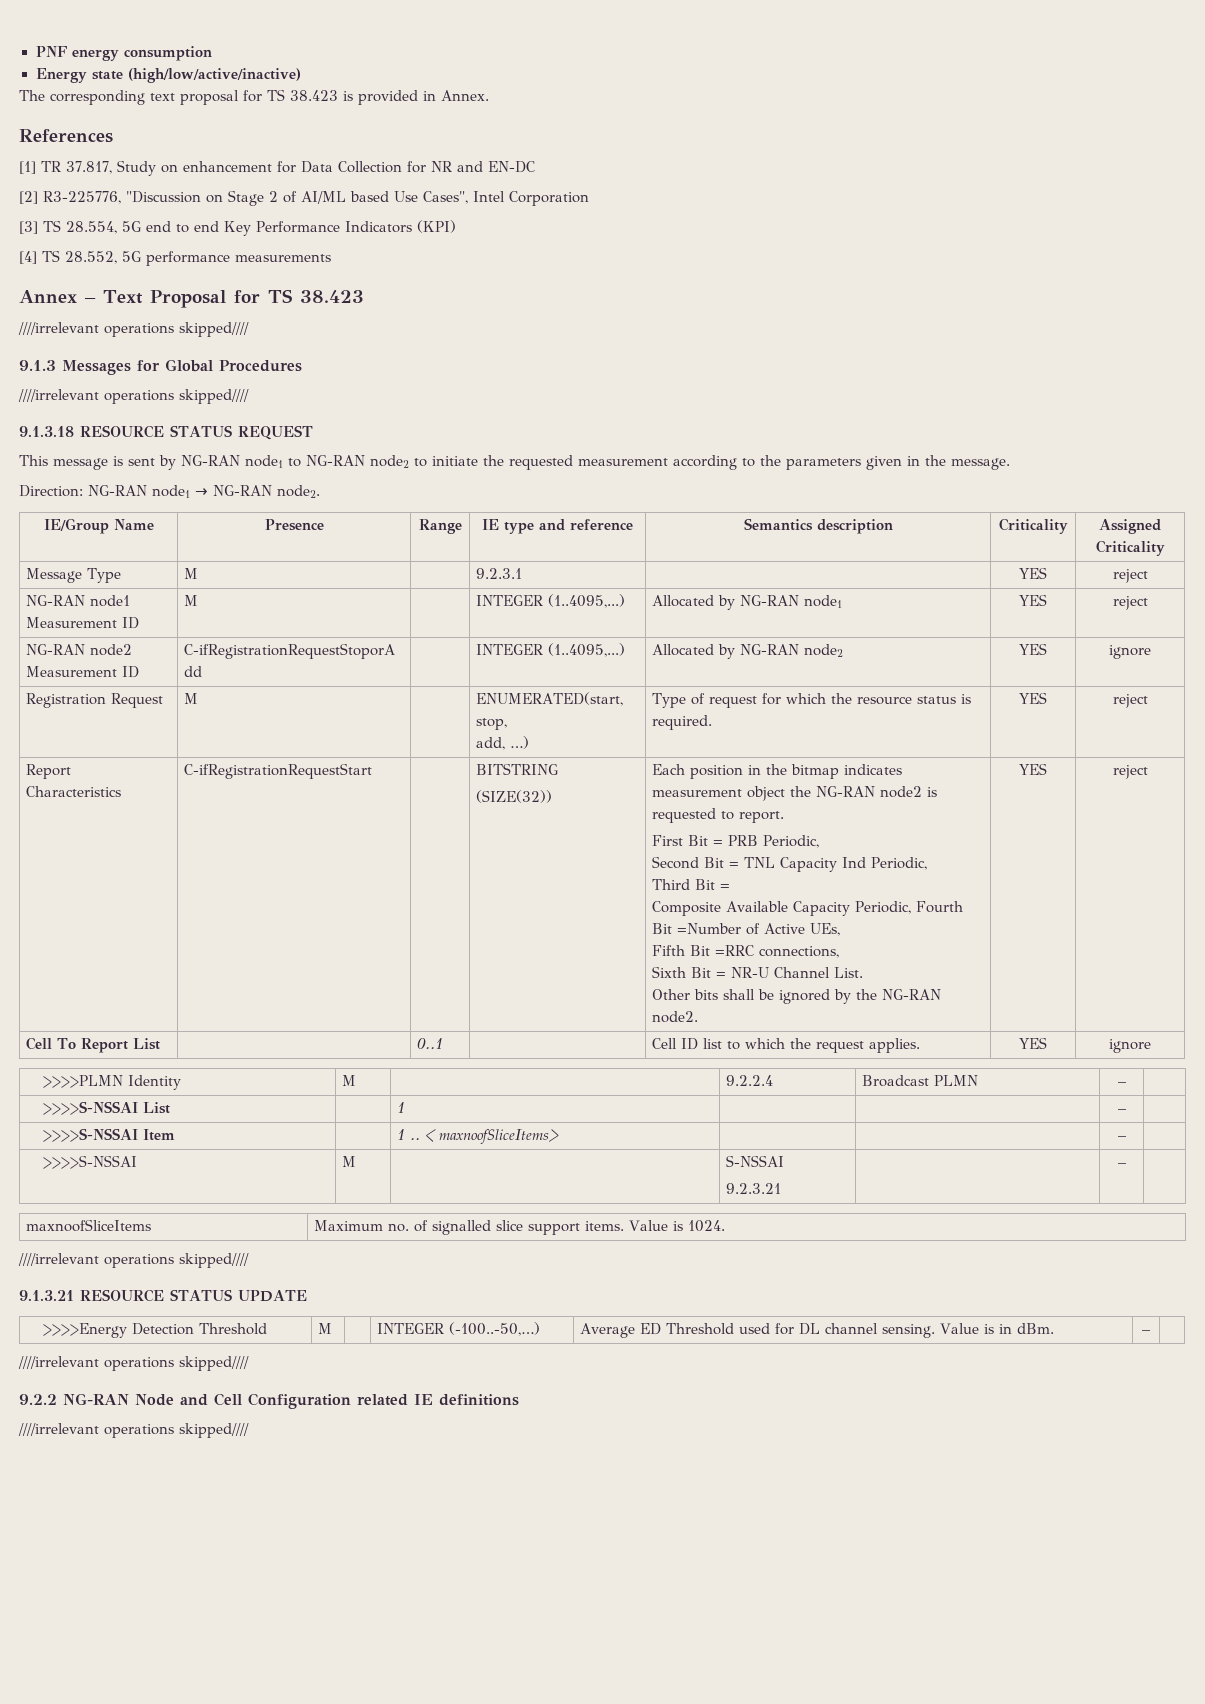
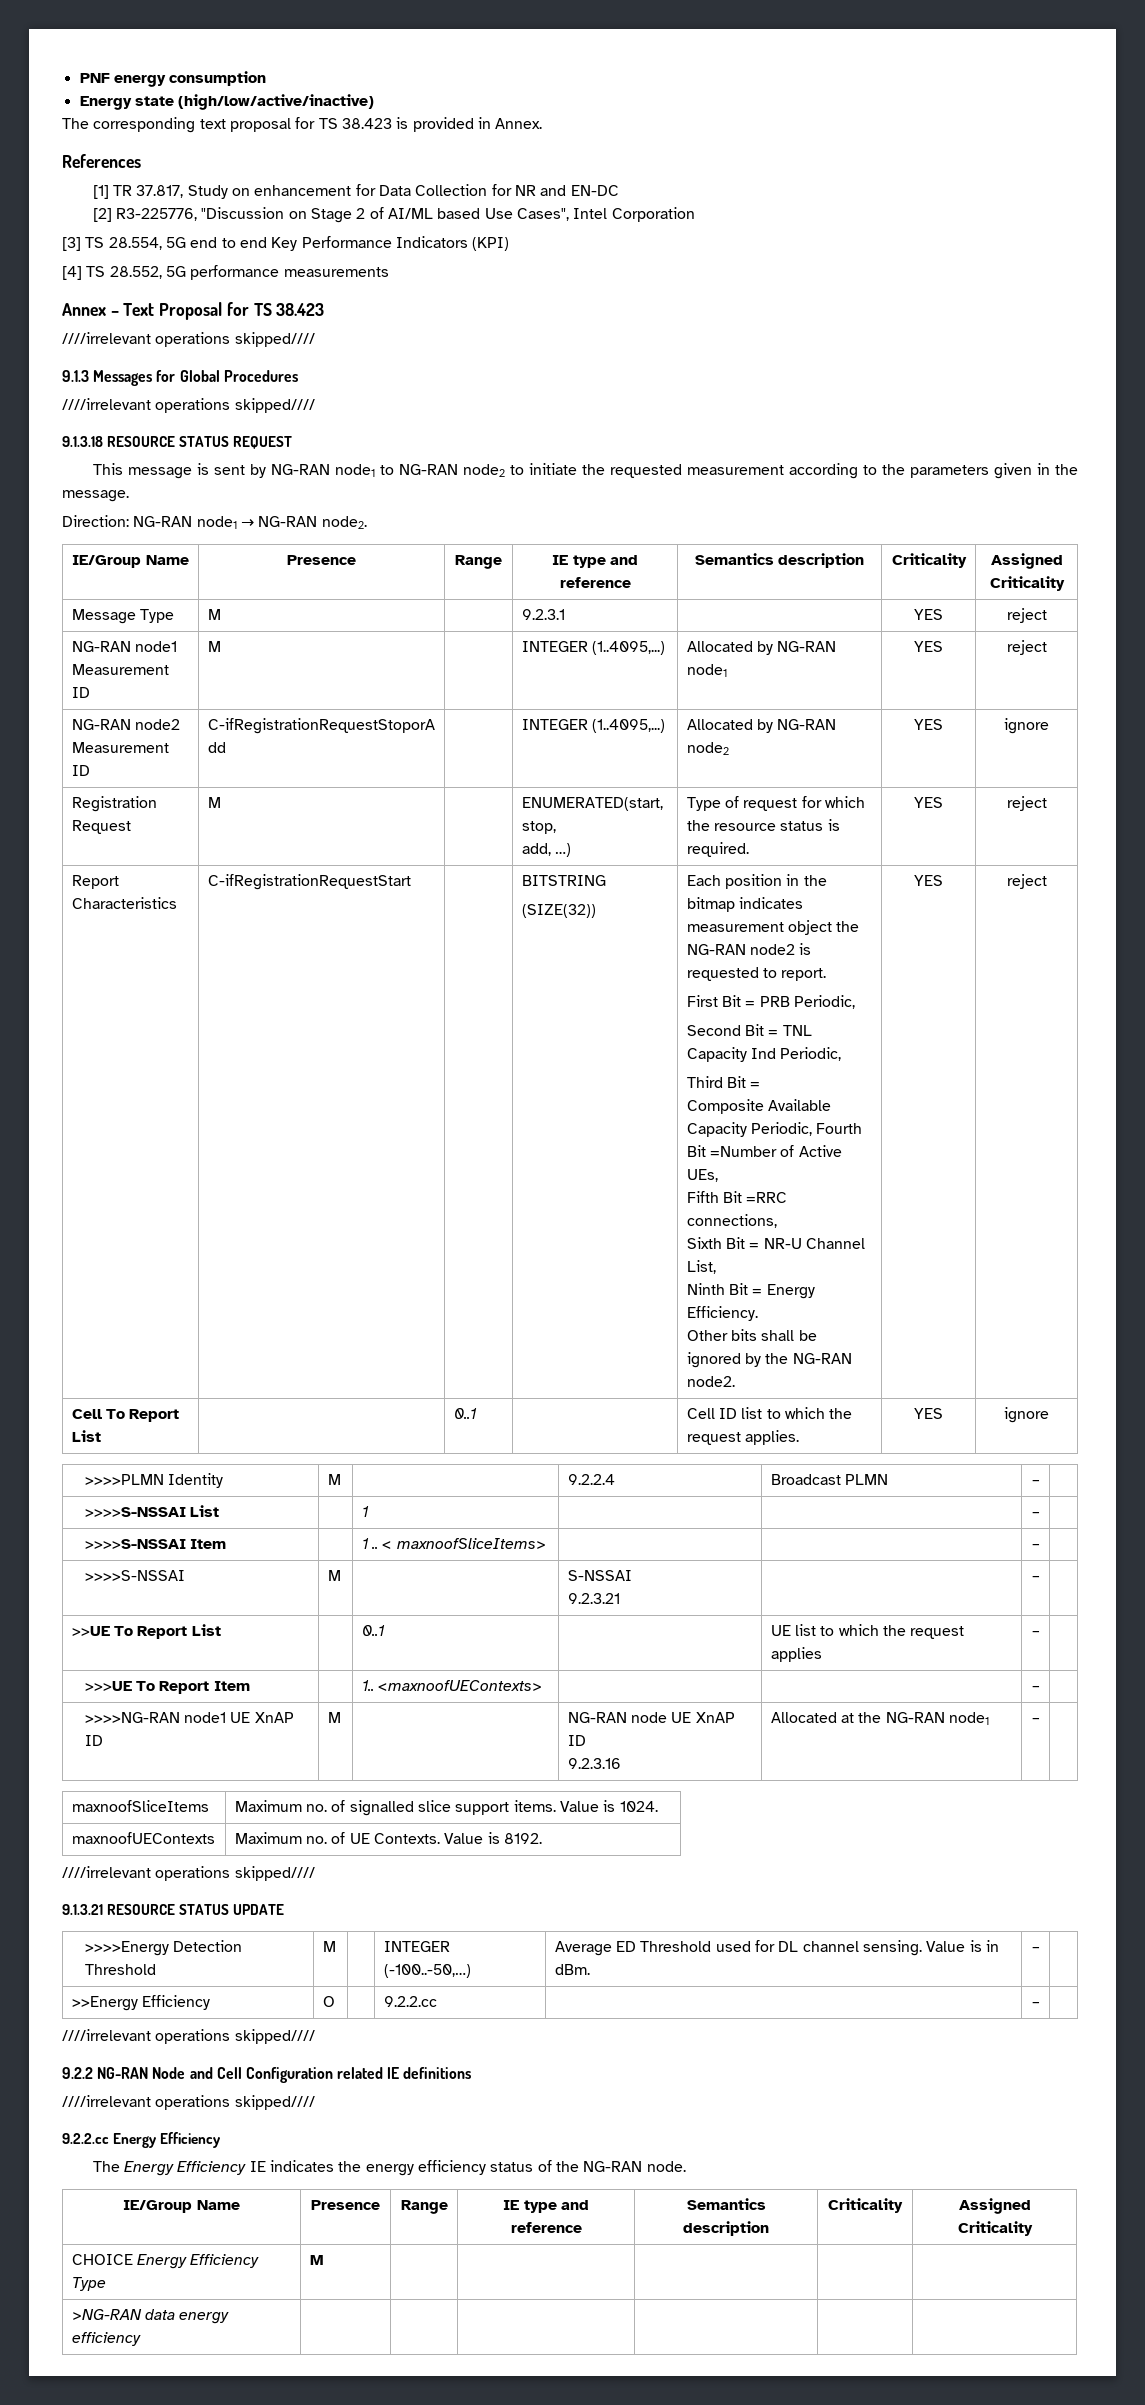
[834,967,864,978] List. -> [686,1260,716,1274] [686,1283,815,1299] [686,1306,758,1321] List, // Ninth Bit = Energy Efficiency.
(1127, 1165) none -> [71,1624,221,1639] [361,1625,385,1636] [770,1624,965,1639] [770,1647,822,1662] [1031,1631,1040,1636] [84,1681,250,1694] [361,1680,543,1691] [1031,1686,1040,1691] [84,1712,294,1723] [84,1735,103,1746] [327,1712,341,1723] [567,1712,735,1723] [567,1735,586,1746] [567,1758,621,1769] [770,1712,989,1725] [1031,1718,1040,1723] // >>UE To Report List | | 0..1 | | UE list to which the request applies | – | // >>>UE To Report Item | | 1.. <maxnoofUEContexts> | | | – | // >>>>NG-RAN node1 UE XnAP ID | M | | NG-RAN node UE XnAP ID // 9.2.3.16 | Allocated at the NG-RAN node1 | – |
(726, 1226) none -> [71,1832,215,1844] [234,1832,542,1844] // maxnoofUEContexts | Maximum no. of UE Contexts. Value is 8192.
(1151, 1332) none -> [71,1995,211,2011] [322,1996,335,2007] [383,1996,437,2007] [1031,2002,1040,2007] // >>Energy Efficiency | O | | 9.2.2.cc | | – |
(249, 1430) none -> [62,2132,222,2148] [92,2160,686,2176] [123,2200,240,2213] [311,2200,380,2210] [400,2200,448,2214] [503,2200,589,2213] [510,2222,582,2233] [686,2198,766,2210] [683,2221,769,2236] [828,2198,903,2213] [958,2198,1031,2214] [957,2221,1033,2236] [71,2254,260,2269] [71,2277,106,2291] [309,2255,323,2265] [71,2309,230,2324] [71,2332,141,2346] // 9.2.2.cc Energy Efficiency // The Energy Efficiency IE indicates the energy efficiency status of the NG-RAN node. // IE/Group Name | Presence | Range | IE type and reference | Semantics description | Criticality | Assigned Criticality // CHOICE Energy Efficiency Type | M | | | | | // >NG-RAN data energy efficiency | | | | | |

